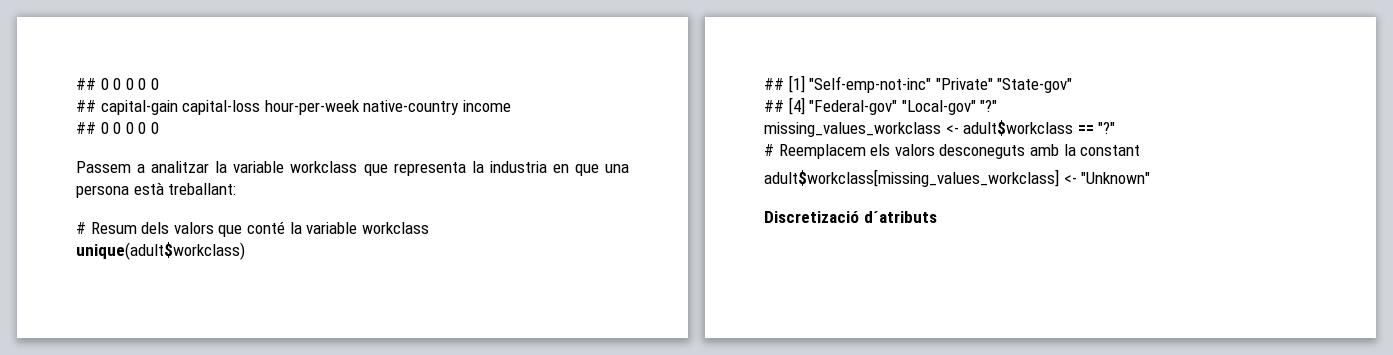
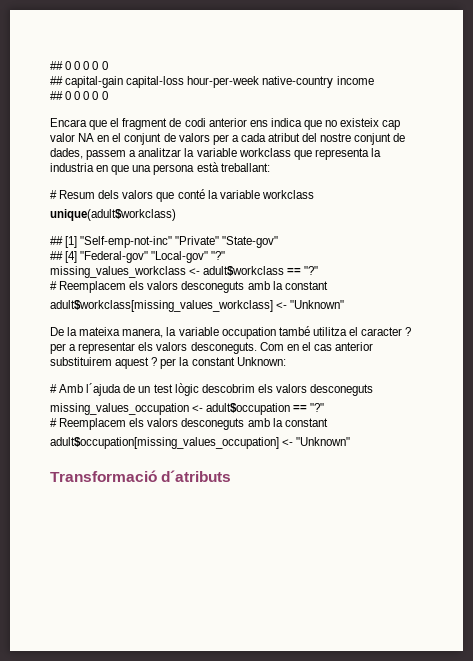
[76,161,131,173] Passem -> [50,118,401,130] [50,133,406,145] [50,148,127,160] Encara que el fragment de codi anterior ens indica que no existeix cap valor NA en el conjunt de valors per a cada atribut del nostre conjunt de dades, passem
[764,211,859,223] Discretizació -> [50,326,412,339] [50,342,374,354] [50,357,286,369] [50,383,374,396] [50,403,325,415] [50,418,328,430] [50,437,351,449] [50,470,157,482] De la mateixa manera, la variable occupation també utilitza el caracter ? per a representar els valors desconeguts. Com en el cas anterior substituirem aquest ? per la constant Unknown: // # Amb l´ajuda de un test lògic descobrim els valors desconeguts // missing_values_occupation <- adult$occupation == "?" // # Reemplacem els valors desconeguts amb la constant // adult$occupation[missing_values_occupation] <- "Unknown" // Transformació

